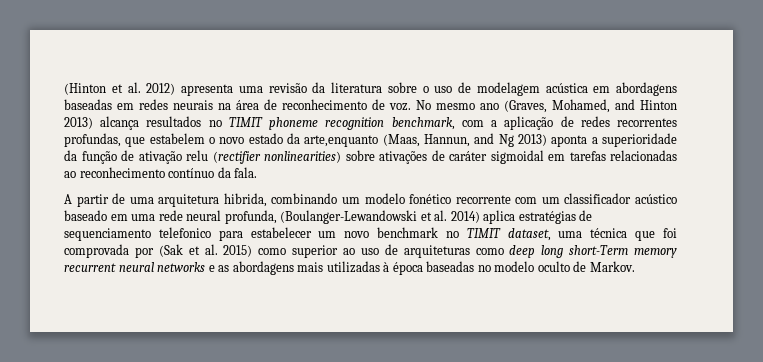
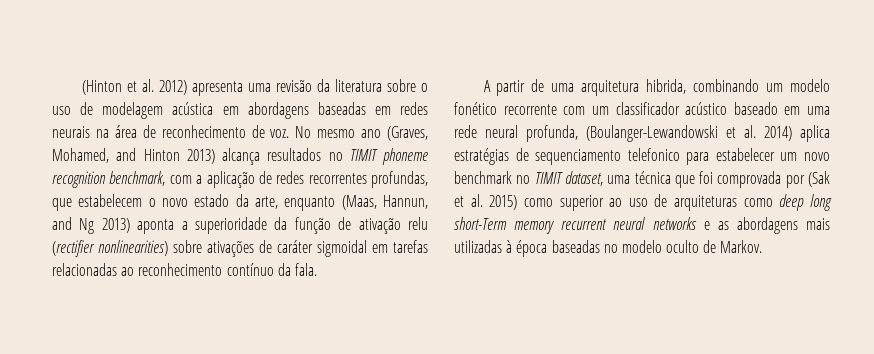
[149,133,205,144] estabelem -> [78,194,143,207] estabelecem
[304,135,379,147] arte,enquanto -> [255,196,336,211] arte, enquanto

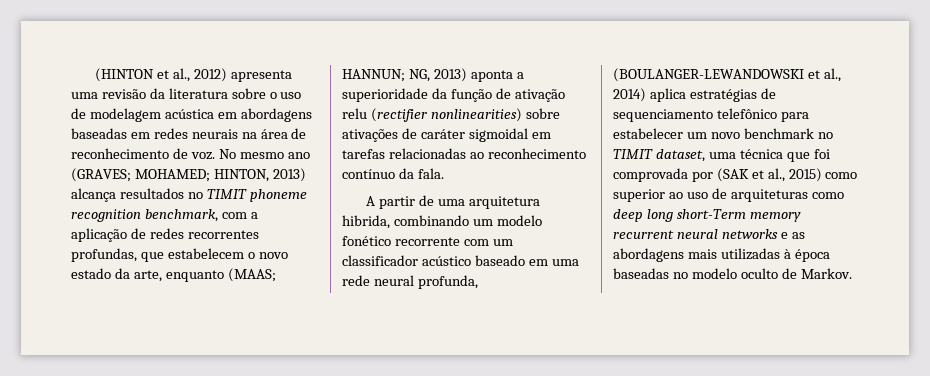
[81,79,154,95] (Hinton et al. -> [95,68,191,82] (HINTON et al.,
[386,126,428,141] [52,148,180,163] (Graves, Mohamed, and Hinton -> [71,168,269,182] (GRAVES; MOHAMED; HINTON,
[341,195,428,210] [52,217,95,234] (Maas, Hannun, and Ng -> [227,268,276,282] [342,69,430,82] (MAAS; HANNUN; NG,
[586,125,756,142] (Boulanger-Lewandowski et al. -> [613,68,841,82] (BOULANGER-LEWANDOWSKI et al.,
[627,148,680,161] telefonico -> [716,108,777,119] telefônico
[808,171,830,187] [454,194,483,207] (Sak et al. -> [716,168,785,182] (SAK et al.,

